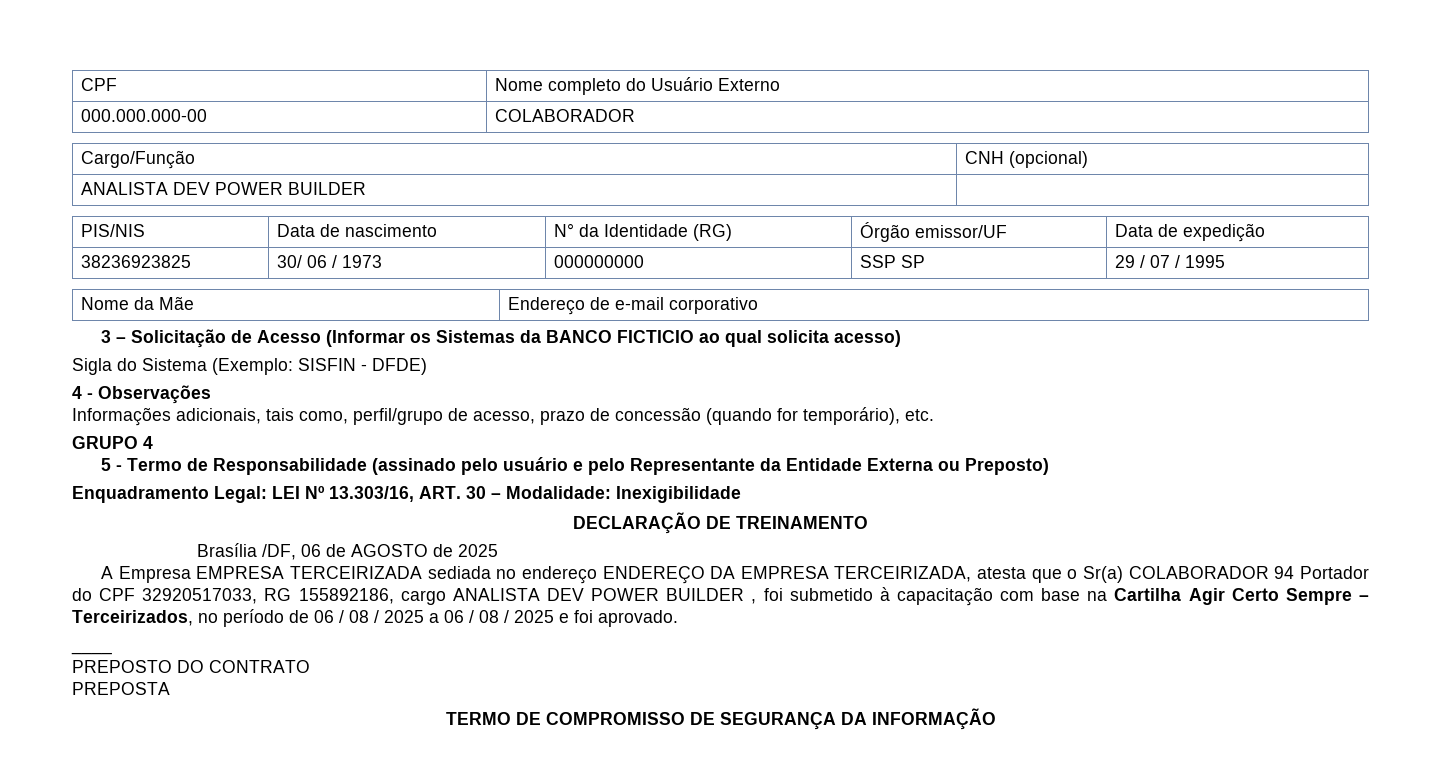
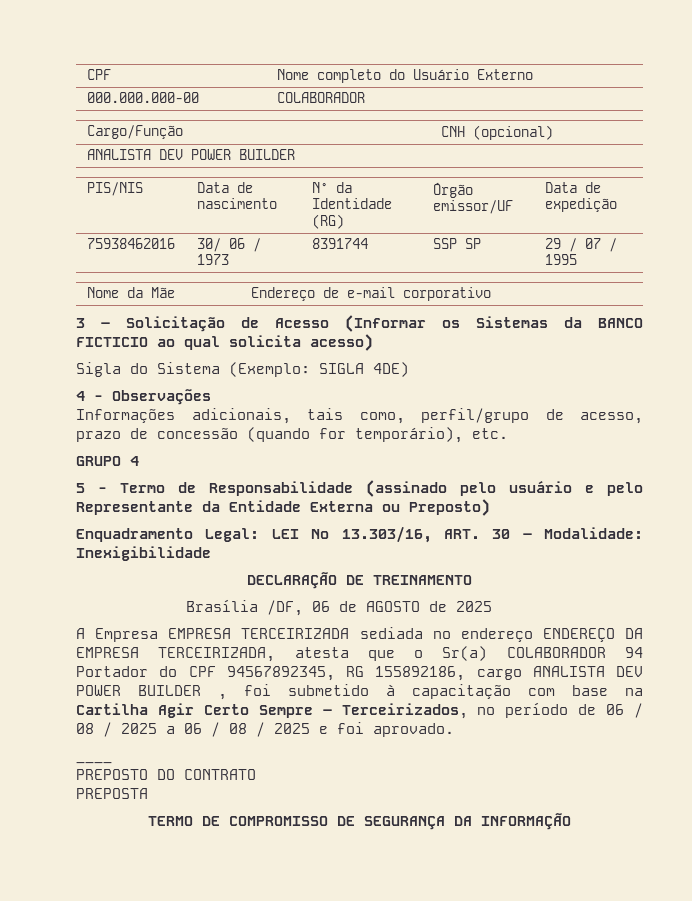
[80,255,191,268] 38236923825 -> [86,238,175,249] 75938462016
[553,255,644,268] 000000000 -> [311,238,368,249] 8391744
[298,358,427,375] SISFIN - DFDE) -> [319,362,409,377] SIGLA 4DE)
[142,588,258,604] 32920517033, -> [226,666,335,681] 94567892345,

